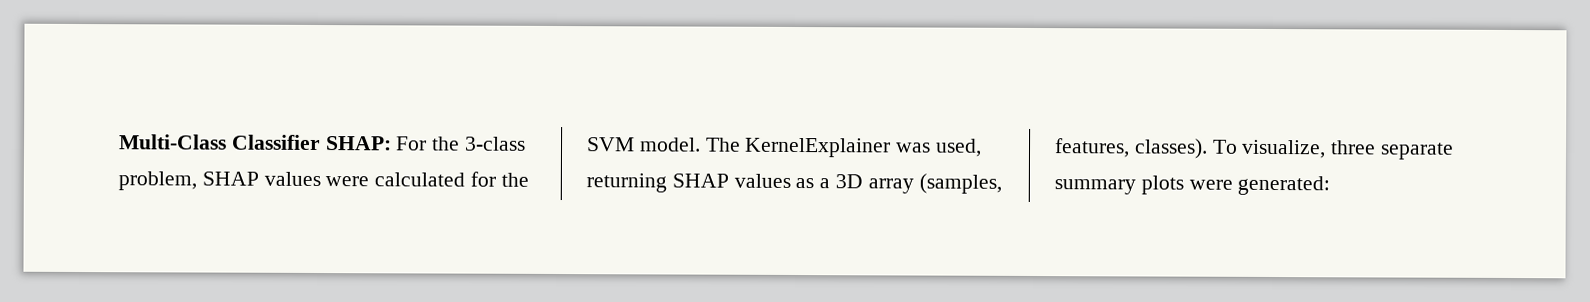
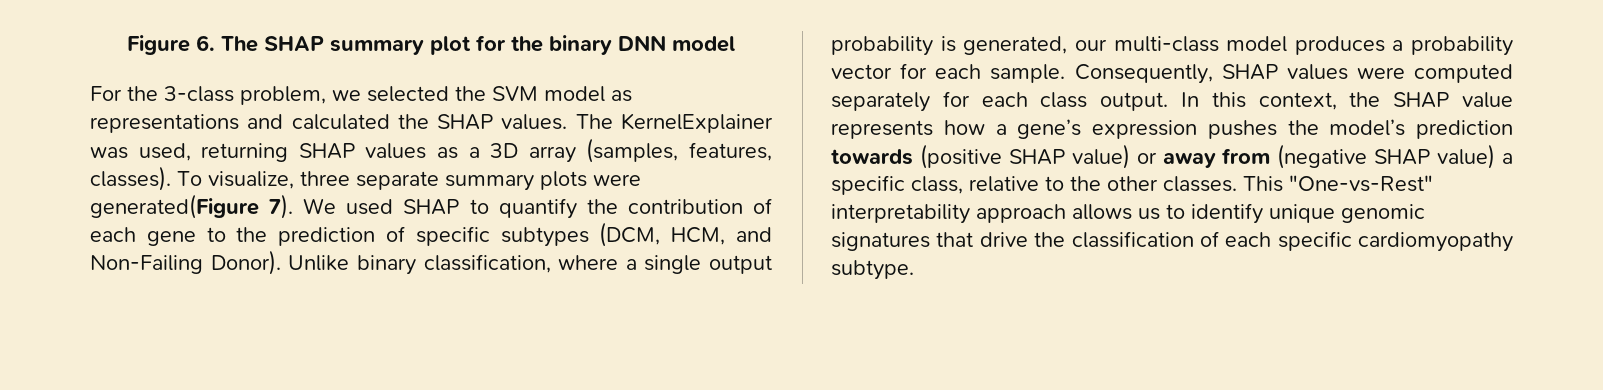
[119,134,527,151] [118,171,529,191] [586,137,701,152] Multi-Class Classifier SHAP: For the 3-class problem, SHAP values were calculated for the SVM model. -> [127,35,735,55] [90,86,632,105] [90,114,568,133] Figure 6. The SHAP summary plot for the binary DNN model // For the 3-class problem, we selected the SVM model as representations and calculated the SHAP values.
[1237,175,1331,196] generated: -> [90,194,772,219] [90,222,772,247] [90,250,772,275] [831,36,1513,56] [831,63,1513,84] [831,91,1513,112] [831,119,1513,139] [831,144,1513,169] [831,175,1433,195] [831,203,1425,224] [831,231,1513,252] [831,260,914,280] generated(Figure 7). We used SHAP to quantify the contribution of each gene to the prediction of specific subtypes (DCM, HCM, and Non-Failing Donor). Unlike binary classification, where a single output probability is generated, our multi-class model produces a probability vector for each sample. Consequently, SHAP values were computed separately for each class output. In this context, the SHAP value represents how a gene’s expression pushes the model’s prediction towards (positive SHAP value) or away from (negative SHAP value) a specific class, relative to the other classes. This "One-vs-Rest" interpretability approach allows us to identify unique genomic signatures that drive the classification of each specific cardiomyopathy subtype.

